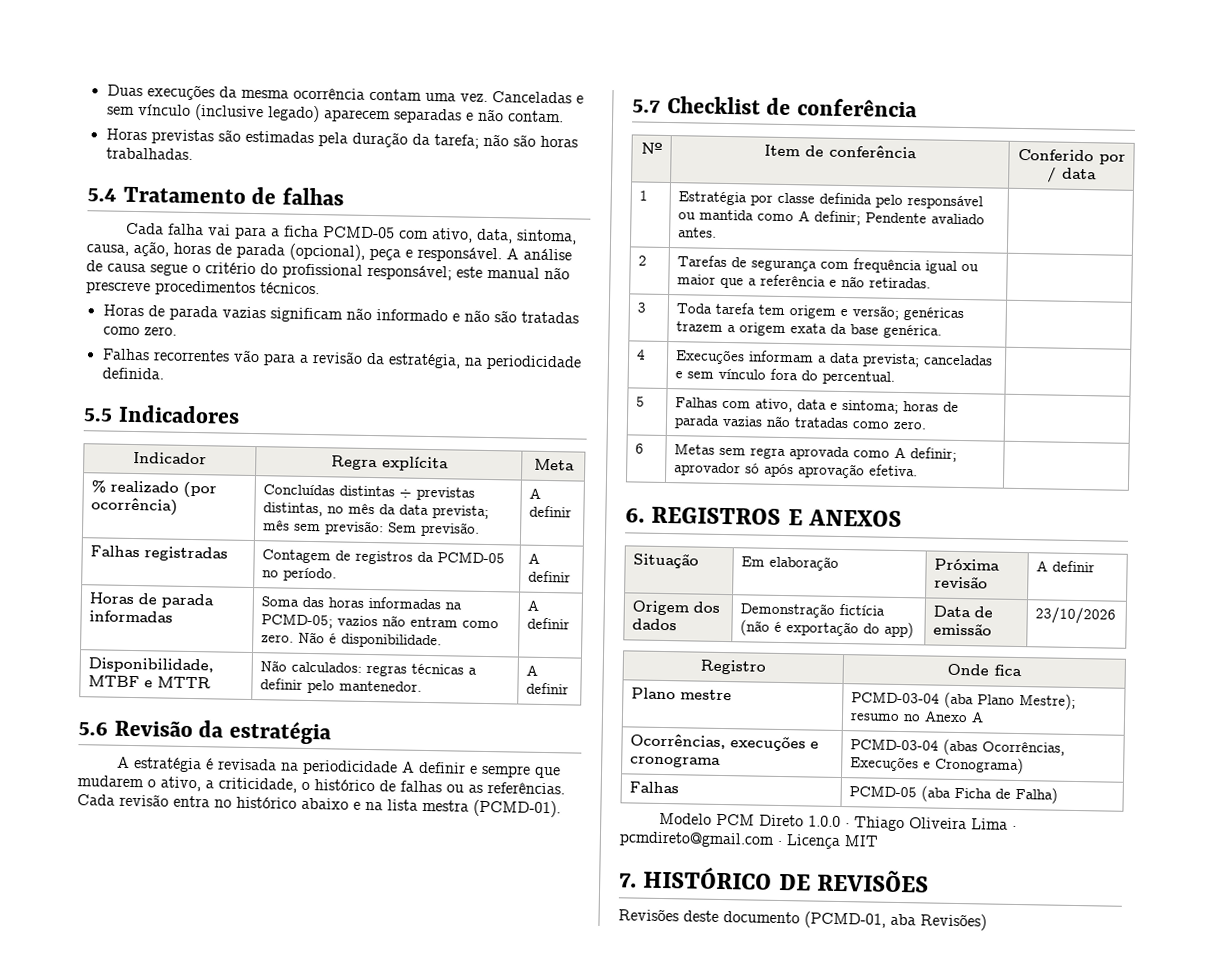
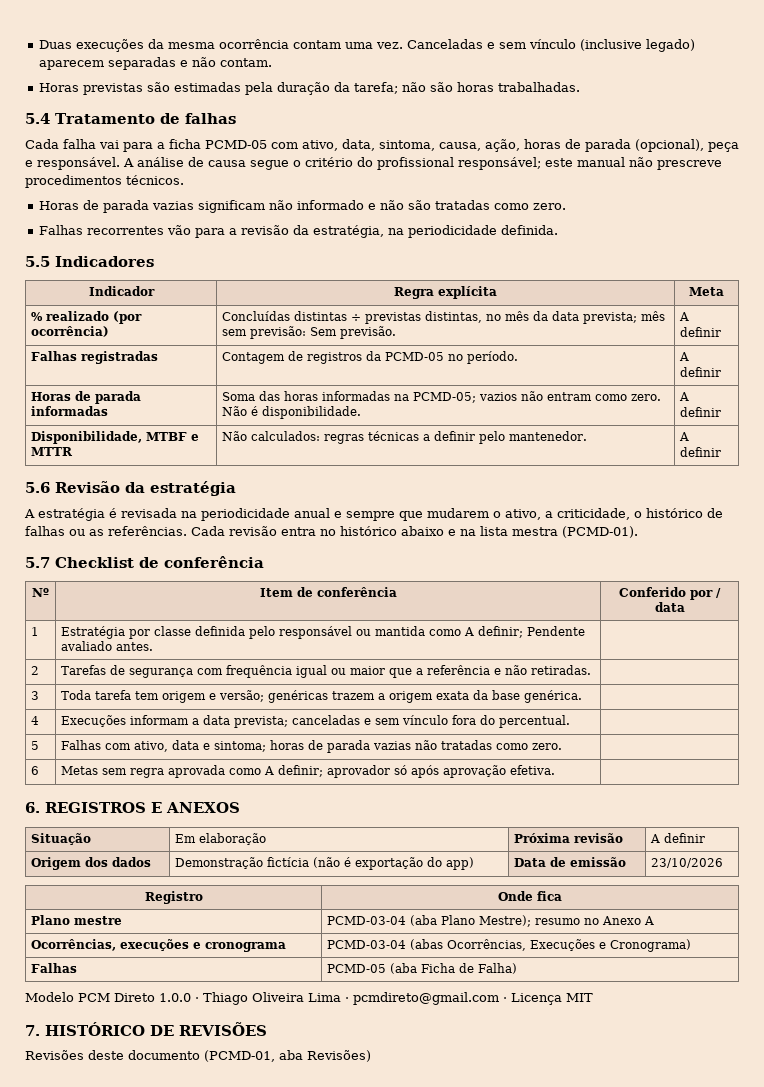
[400,761,466,774] A definir -> [294,508,330,518] anual

